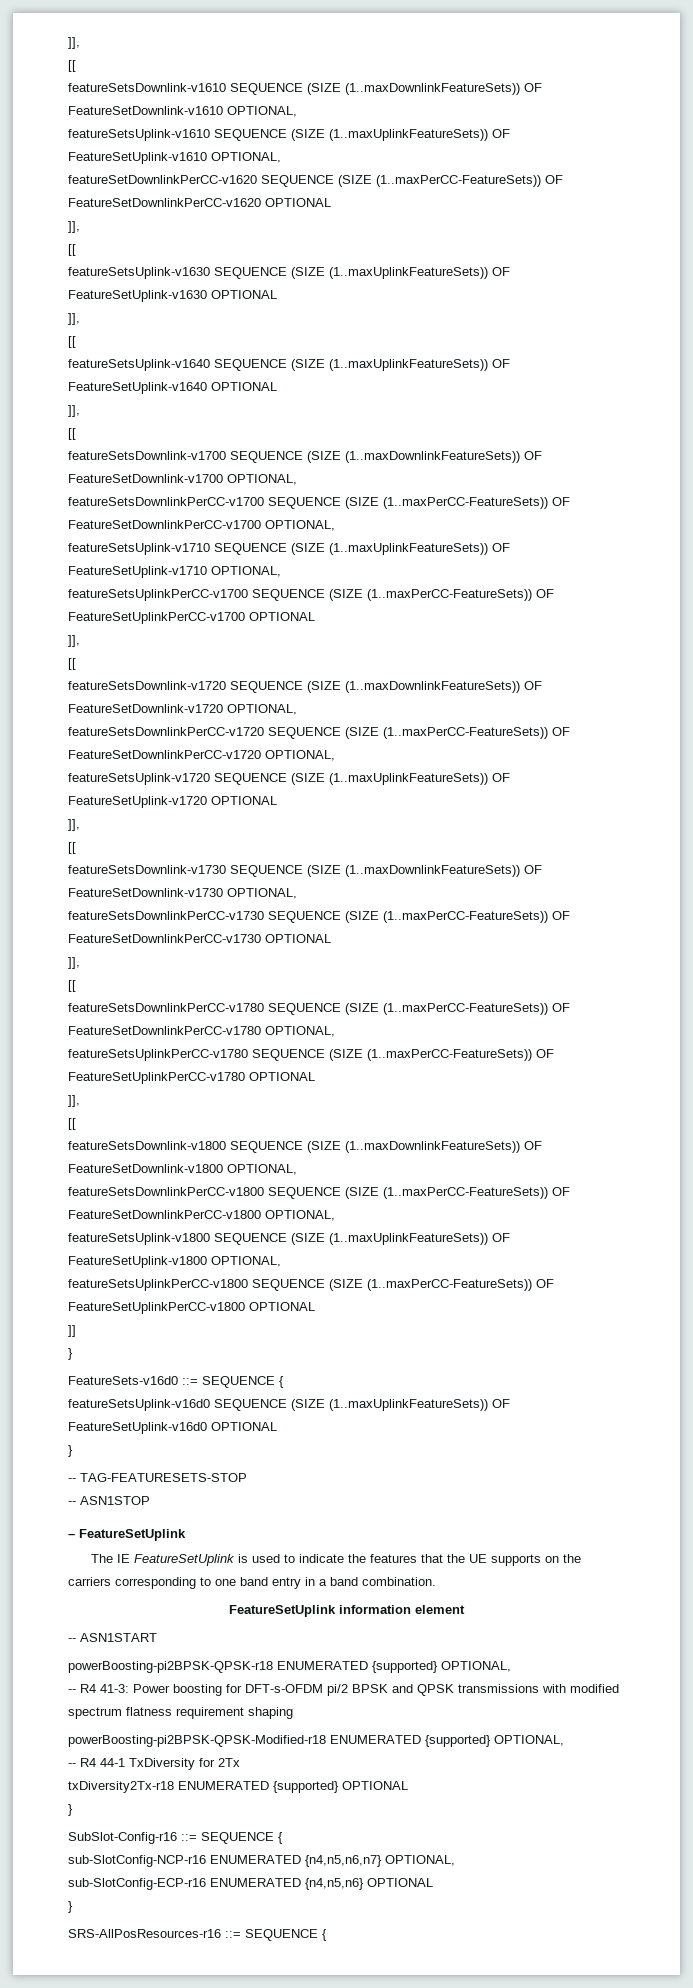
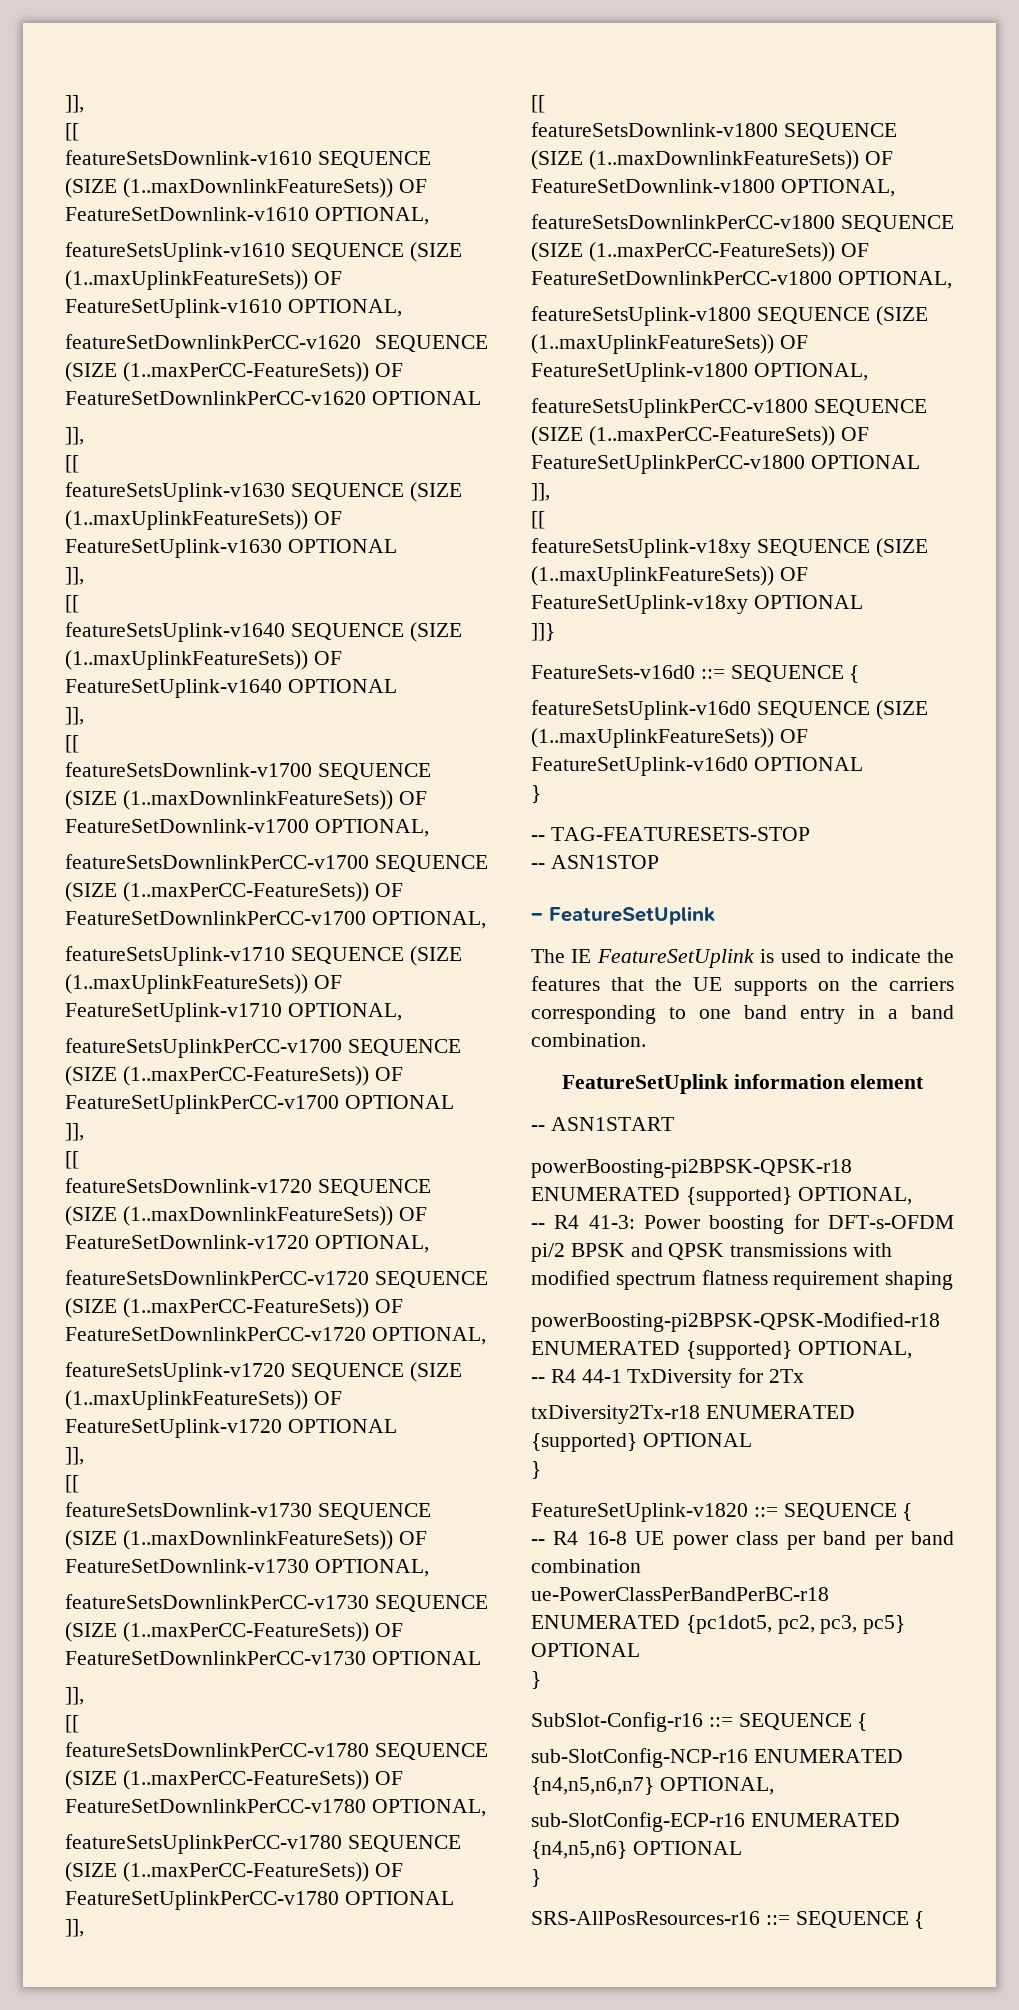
[68,1325,76,1337] [68,1348,73,1360] ]] // } -> [531,483,550,501] [531,511,545,529] [531,538,928,558] [531,566,808,586] [531,595,863,614] [531,623,555,641] ]], // [[ // featureSetsUplink-v18xy SEQUENCE (SIZE (1..maxUplinkFeatureSets)) OF FeatureSetUplink-v18xy OPTIONAL // ]]}
(73, 1810) none -> [531,1503,913,1522] [531,1531,954,1550] [531,1559,641,1573] [531,1587,829,1601] [531,1615,906,1634] [531,1643,640,1657] [531,1671,541,1689] // FeatureSetUplink-v1820 ::= SEQUENCE { // -- R4 16-8 UE power class per band per band combination // ue-PowerClassPerBandPerBC-r18 ENUMERATED {pc1dot5, pc2, pc3, pc5} OPTIONAL // }

